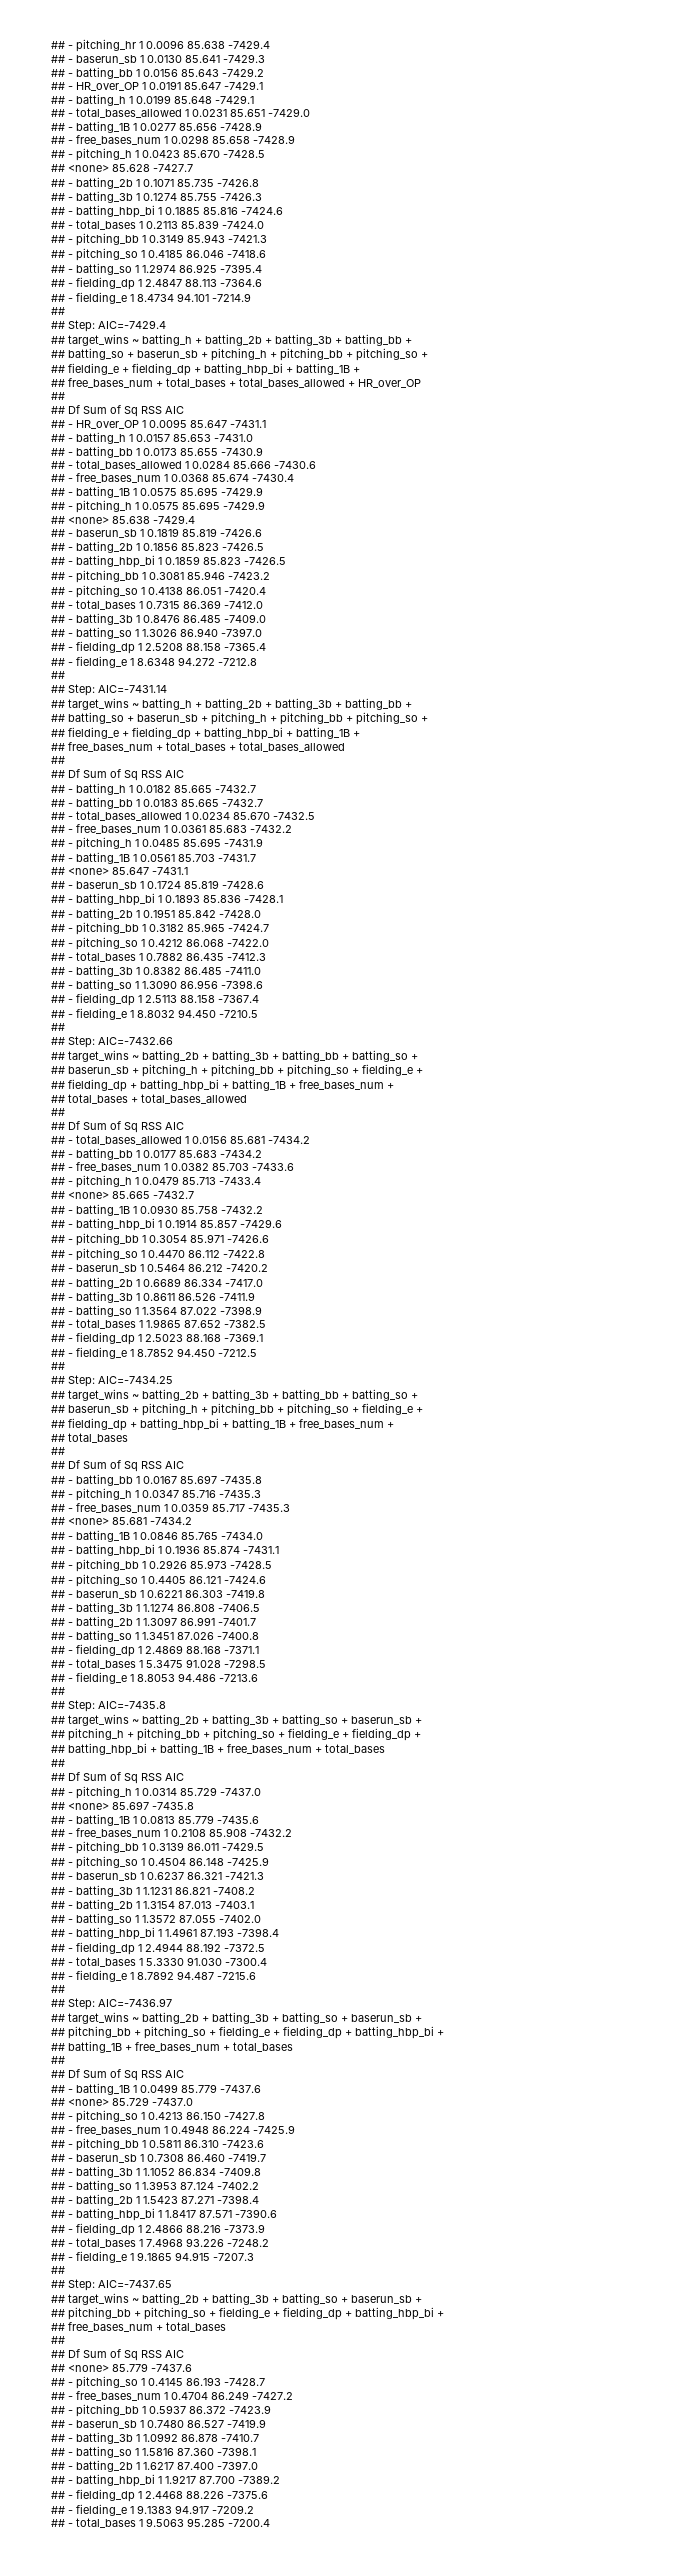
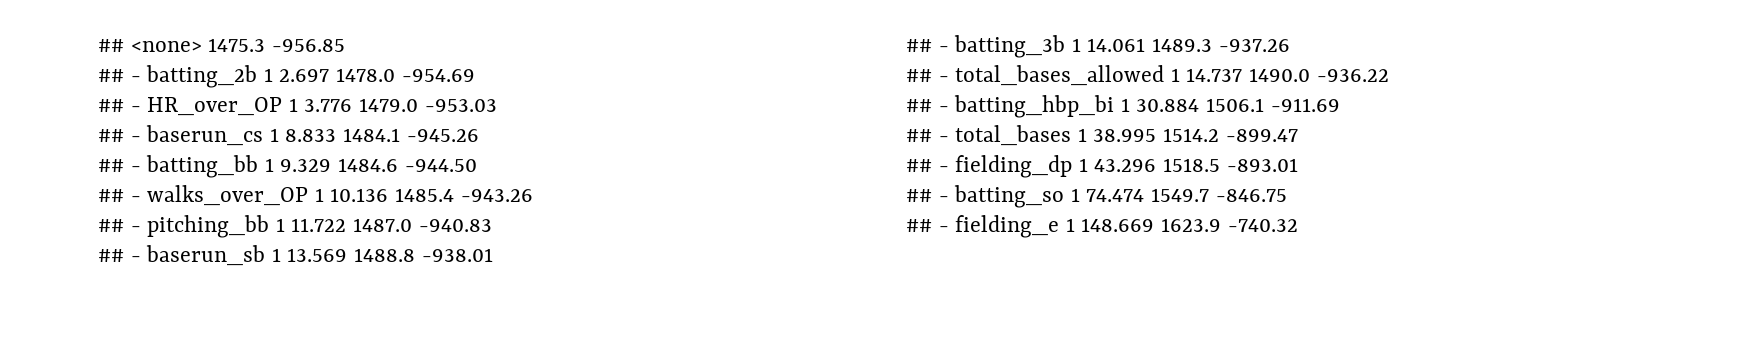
[51,39,270,52] [51,54,265,64] [51,67,264,79] [51,81,263,91] [51,94,254,106] [51,108,310,118] [51,121,262,133] [51,135,295,145] [51,148,265,161] [51,164,193,172] [51,177,259,189] [51,191,262,203] [51,205,283,218] [51,220,264,230] [51,233,267,246] [51,248,266,261] [51,263,262,275] [51,277,262,290] [51,292,251,304] [51,307,65,315] [51,320,166,332] [51,334,412,346] [51,348,428,361] [51,363,360,376] [51,378,421,388] [51,392,65,400] [51,405,184,417] [51,419,266,429] [51,432,253,444] [51,446,263,458] [51,460,316,470] [51,473,294,483] [51,486,263,498] [51,500,265,513] [51,515,195,524] [51,528,262,538] [51,541,264,553] [51,555,286,568] [51,570,270,583] [51,585,266,598] [51,600,263,610] [51,613,266,625] [51,627,262,639] [51,641,266,654] [51,656,257,668] [51,671,65,679] [51,684,167,696] [51,698,412,710] [51,712,428,725] [51,727,360,740] [51,742,345,752] [51,756,65,764] [51,769,184,781] [51,783,256,795] [51,797,263,809] [51,811,315,821] [51,824,292,834] [51,837,263,850] [51,852,256,864] [51,867,188,875] [51,880,264,890] [51,893,283,906] [51,908,261,920] [51,922,269,935] [51,937,269,950] [51,952,266,962] [51,965,261,977] [51,979,263,991] [51,993,259,1006] [51,1008,258,1020] [51,1023,65,1031] [51,1036,173,1048] [51,1050,418,1062] [51,1064,423,1077] [51,1079,394,1092] [51,1094,247,1104] [51,1108,65,1116] [51,1121,184,1133] [51,1135,310,1145] [51,1148,262,1160] [51,1162,294,1172] [51,1175,261,1188] [51,1191,194,1199] [51,1204,263,1216] [51,1218,282,1231] [51,1233,269,1246] [51,1248,265,1261] [51,1264,268,1273] [51,1277,263,1289] [51,1291,255,1303] [51,1305,262,1317] [51,1319,266,1329] [51,1332,263,1345] [51,1347,257,1359] [51,1362,65,1370] [51,1375,173,1387] [51,1389,418,1401] [51,1403,423,1416] [51,1418,394,1431] [51,1433,128,1443] [51,1447,65,1455] [51,1460,184,1472] [51,1474,262,1486] [51,1488,261,1501] [51,1503,290,1513] [51,1517,192,1525] [51,1530,263,1542] [51,1544,279,1557] [51,1559,272,1572] [51,1574,266,1587] [51,1589,265,1599] [51,1602,260,1614] [51,1616,256,1628] [51,1630,259,1642] [51,1644,259,1657] [51,1659,266,1669] [51,1672,258,1684] [51,1687,65,1695] [51,1700,166,1712] [51,1714,422,1726] [51,1728,421,1741] [51,1743,385,1756] [51,1759,65,1767] [51,1772,184,1784] [51,1786,261,1799] [51,1801,194,1810] [51,1814,259,1826] [51,1828,292,1838] [51,1841,264,1854] [51,1856,269,1869] [51,1872,264,1881] [51,1885,255,1897] [51,1899,254,1911] [51,1913,261,1925] [51,1927,279,1940] [51,1942,265,1955] [51,1957,267,1967] [51,1970,256,1982] [51,1985,65,1993] [51,1998,172,2010] [51,2012,422,2024] [51,2026,444,2039] [51,2041,293,2053] [51,2056,65,2064] [51,2069,184,2081] [51,2083,261,2095] [51,2097,193,2106] [51,2110,265,2123] [51,2125,295,2135] [51,2138,264,2151] [51,2153,266,2163] [51,2166,261,2178] [51,2180,259,2192] [51,2194,259,2206] [51,2208,277,2221] [51,2223,265,2236] [51,2238,269,2248] [51,2251,254,2263] [51,2266,65,2274] [51,2279,172,2291] [51,2293,422,2305] [51,2307,444,2320] [51,2322,226,2332] [51,2336,65,2344] [51,2349,184,2361] [51,2363,192,2372] [51,2376,265,2389] [51,2391,293,2401] [51,2404,271,2417] [51,2419,266,2429] [51,2432,259,2444] [51,2446,256,2458] [51,2460,258,2472] [51,2474,280,2487] [51,2489,268,2502] [51,2504,254,2516] [51,2518,270,2528] ## - pitching_hr 1 0.0096 85.638 -7429.4 // ## - baserun_sb 1 0.0130 85.641 -7429.3 // ## - batting_bb 1 0.0156 85.643 -7429.2 // ## - HR_over_OP 1 0.0191 85.647 -7429.1 // ## - batting_h 1 0.0199 85.648 -7429.1 // ## - total_bases_allowed 1 0.0231 85.651 -7429.0 // ## - batting_1B 1 0.0277 85.656 -7428.9 // ## - free_bases_num 1 0.0298 85.658 -7428.9 // ## - pitching_h 1 0.0423 85.670 -7428.5 // ## <none> 85.628 -7427.7 // ## - batting_2b 1 0.1071 85.735 -7426.8 // ## - batting_3b 1 0.1274 85.755 -7426.3 // ## - batting_hbp_bi 1 0.1885 85.816 -7424.6 // ## - total_bases 1 0.2113 85.839 -7424.0 // ## - pitching_bb 1 0.3149 85.943 -7421.3 // ## - pitching_so 1 0.4185 86.046 -7418.6 // ## - batting_so 1 1.2974 86.925 -7395.4 // ## - fielding_dp 1 2.4847 88.113 -7364.6 // ## - fielding_e 1 8.4734 94.101 -7214.9 // ## // ## Step: AIC=-7429.4 // ## target_wins ~ batting_h + batting_2b + batting_3b + batting_bb + // ## batting_so + baserun_sb + pitching_h + pitching_bb + pitching_so + // ## fielding_e + fielding_dp + batting_hbp_bi + batting_1B + // ## free_bases_num + total_bases + total_bases_allowed + HR_over_OP // ## // ## Df Sum of Sq RSS AIC // ## - HR_over_OP 1 0.0095 85.647 -7431.1 // ## - batting_h 1 0.0157 85.653 -7431.0 // ## - batting_bb 1 0.0173 85.655 -7430.9 // ## - total_bases_allowed 1 0.0284 85.666 -7430.6 // ## - free_bases_num 1 0.0368 85.674 -7430.4 // ## - batting_1B 1 0.0575 85.695 -7429.9 // ## - pitching_h 1 0.0575 85.695 -7429.9 // ## <none> 85.638 -7429.4 // ## - baserun_sb 1 0.1819 85.819 -7426.6 // ## - batting_2b 1 0.1856 85.823 -7426.5 // ## - batting_hbp_bi 1 0.1859 85.823 -7426.5 // ## - pitching_bb 1 0.3081 85.946 -7423.2 // ## - pitching_so 1 0.4138 86.051 -7420.4 // ## - total_bases 1 0.7315 86.369 -7412.0 // ## - batting_3b 1 0.8476 86.485 -7409.0 // ## - batting_so 1 1.3026 86.940 -7397.0 // ## - fielding_dp 1 2.5208 88.158 -7365.4 // ## - fielding_e 1 8.6348 94.272 -7212.8 // ## // ## Step: AIC=-7431.14 // ## target_wins ~ batting_h + batting_2b + batting_3b + batting_bb + // ## batting_so + baserun_sb + pitching_h + pitching_bb + pitching_so + // ## fielding_e + fielding_dp + batting_hbp_bi + batting_1B + // ## free_bases_num + total_bases + total_bases_allowed // ## // ## Df Sum of Sq RSS AIC // ## - batting_h 1 0.0182 85.665 -7432.7 // ## - batting_bb 1 0.0183 85.665 -7432.7 // ## - total_bases_allowed 1 0.0234 85.670 -7432.5 // ## - free_bases_num 1 0.0361 85.683 -7432.2 // ## - pitching_h 1 0.0485 85.695 -7431.9 // ## - batting_1B 1 0.0561 85.703 -7431.7 // ## <none> 85.647 -7431.1 // ## - baserun_sb 1 0.1724 85.819 -7428.6 // ## - batting_hbp_bi 1 0.1893 85.836 -7428.1 // ## - batting_2b 1 0.1951 85.842 -7428.0 // ## - pitching_bb 1 0.3182 85.965 -7424.7 // ## - pitching_so 1 0.4212 86.068 -7422.0 // ## - total_bases 1 0.7882 86.435 -7412.3 // ## - batting_3b 1 0.8382 86.485 -7411.0 // ## - batting_so 1 1.3090 86.956 -7398.6 // ## - fielding_dp 1 2.5113 88.158 -7367.4 // ## - fielding_e 1 8.8032 94.450 -7210.5 // ## // ## Step: AIC=-7432.66 // ## target_wins ~ batting_2b + batting_3b + batting_bb + batting_so + // ## baserun_sb + pitching_h + pitching_bb + pitching_so + fielding_e + // ## fielding_dp + batting_hbp_bi + batting_1B + free_bases_num + // ## total_bases + total_bases_allowed // ## // ## Df Sum of Sq RSS AIC // ## - total_bases_allowed 1 0.0156 85.681 -7434.2 // ## - batting_bb 1 0.0177 85.683 -7434.2 // ## - free_bases_num 1 0.0382 85.703 -7433.6 // ## - pitching_h 1 0.0479 85.713 -7433.4 // ## <none> 85.665 -7432.7 // ## - batting_1B 1 0.0930 85.758 -7432.2 // ## - batting_hbp_bi 1 0.1914 85.857 -7429.6 // ## - pitching_bb 1 0.3054 85.971 -7426.6 // ## - pitching_so 1 0.4470 86.112 -7422.8 // ## - baserun_sb 1 0.5464 86.212 -7420.2 // ## - batting_2b 1 0.6689 86.334 -7417.0 // ## - batting_3b 1 0.8611 86.526 -7411.9 // ## - batting_so 1 1.3564 87.022 -7398.9 // ## - total_bases 1 1.9865 87.652 -7382.5 // ## - fielding_dp 1 2.5023 88.168 -7369.1 // ## - fielding_e 1 8.7852 94.450 -7212.5 // ## // ## Step: AIC=-7434.25 // ## target_wins ~ batting_2b + batting_3b + batting_bb + batting_so + // ## baserun_sb + pitching_h + pitching_bb + pitching_so + fielding_e + // ## fielding_dp + batting_hbp_bi + batting_1B + free_bases_num + // ## total_bases // ## // ## Df Sum of Sq RSS AIC // ## - batting_bb 1 0.0167 85.697 -7435.8 // ## - pitching_h 1 0.0347 85.716 -7435.3 // ## - free_bases_num 1 0.0359 85.717 -7435.3 // ## <none> 85.681 -7434.2 // ## - batting_1B 1 0.0846 85.765 -7434.0 // ## - batting_hbp_bi 1 0.1936 85.874 -7431.1 // ## - pitching_bb 1 0.2926 85.973 -7428.5 // ## - pitching_so 1 0.4405 86.121 -7424.6 // ## - baserun_sb 1 0.6221 86.303 -7419.8 // ## - batting_3b 1 1.1274 86.808 -7406.5 // ## - batting_2b 1 1.3097 86.991 -7401.7 // ## - batting_so 1 1.3451 87.026 -7400.8 // ## - fielding_dp 1 2.4869 88.168 -7371.1 // ## - total_bases 1 5.3475 91.028 -7298.5 // ## - fielding_e 1 8.8053 94.486 -7213.6 // ## // ## Step: AIC=-7435.8 // ## target_wins ~ batting_2b + batting_3b + batting_so + baserun_sb + // ## pitching_h + pitching_bb + pitching_so + fielding_e + fielding_dp + // ## batting_hbp_bi + batting_1B + free_bases_num + total_bases // ## // ## Df Sum of Sq RSS AIC // ## - pitching_h 1 0.0314 85.729 -7437.0 // ## <none> 85.697 -7435.8 // ## - batting_1B 1 0.0813 85.779 -7435.6 // ## - free_bases_num 1 0.2108 85.908 -7432.2 // ## - pitching_bb 1 0.3139 86.011 -7429.5 // ## - pitching_so 1 0.4504 86.148 -7425.9 // ## - baserun_sb 1 0.6237 86.321 -7421.3 // ## - batting_3b 1 1.1231 86.821 -7408.2 // ## - batting_2b 1 1.3154 87.013 -7403.1 // ## - batting_so 1 1.3572 87.055 -7402.0 // ## - batting_hbp_bi 1 1.4961 87.193 -7398.4 // ## - fielding_dp 1 2.4944 88.192 -7372.5 // ## - total_bases 1 5.3330 91.030 -7300.4 // ## - fielding_e 1 8.7892 94.487 -7215.6 // ## // ## Step: AIC=-7436.97 // ## target_wins ~ batting_2b + batting_3b + batting_so + baserun_sb + // ## pitching_bb + pitching_so + fielding_e + fielding_dp + batting_hbp_bi + // ## batting_1B + free_bases_num + total_bases // ## // ## Df Sum of Sq RSS AIC // ## - batting_1B 1 0.0499 85.779 -7437.6 // ## <none> 85.729 -7437.0 // ## - pitching_so 1 0.4213 86.150 -7427.8 // ## - free_bases_num 1 0.4948 86.224 -7425.9 // ## - pitching_bb 1 0.5811 86.310 -7423.6 // ## - baserun_sb 1 0.7308 86.460 -7419.7 // ## - batting_3b 1 1.1052 86.834 -7409.8 // ## - batting_so 1 1.3953 87.124 -7402.2 // ## - batting_2b 1 1.5423 87.271 -7398.4 // ## - batting_hbp_bi 1 1.8417 87.571 -7390.6 // ## - fielding_dp 1 2.4866 88.216 -7373.9 // ## - total_bases 1 7.4968 93.226 -7248.2 // ## - fielding_e 1 9.1865 94.915 -7207.3 // ## // ## Step: AIC=-7437.65 // ## target_wins ~ batting_2b + batting_3b + batting_so + baserun_sb + // ## pitching_bb + pitching_so + fielding_e + fielding_dp + batting_hbp_bi + // ## free_bases_num + total_bases // ## // ## Df Sum of Sq RSS AIC // ## <none> 85.779 -7437.6 // ## - pitching_so 1 0.4145 86.193 -7428.7 // ## - free_bases_num 1 0.4704 86.249 -7427.2 // ## - pitching_bb 1 0.5937 86.372 -7423.9 // ## - baserun_sb 1 0.7480 86.527 -7419.9 // ## - batting_3b 1 1.0992 86.878 -7410.7 // ## - batting_so 1 1.5816 87.360 -7398.1 // ## - batting_2b 1 1.6217 87.400 -7397.0 // ## - batting_hbp_bi 1 1.9217 87.700 -7389.2 // ## - fielding_dp 1 2.4468 88.226 -7375.6 // ## - fielding_e 1 9.1383 94.917 -7209.2 // ## - total_bases 1 9.5063 95.285 -7200.4 -> [98,38,345,52] [98,65,475,88] [98,97,497,116] [98,125,479,146] [98,155,477,178] [98,185,533,206] [98,215,492,238] [98,245,493,266] [906,35,1290,58] [906,65,1389,86] [906,95,1340,118] [906,125,1298,146] [906,155,1298,178] [906,185,1287,208] [906,215,1298,238] ## <none> 1475.3 -956.85 // ## - batting_2b 1 2.697 1478.0 -954.69 // ## - HR_over_OP 1 3.776 1479.0 -953.03 // ## - baserun_cs 1 8.833 1484.1 -945.26 // ## - batting_bb 1 9.329 1484.6 -944.50 // ## - walks_over_OP 1 10.136 1485.4 -943.26 // ## - pitching_bb 1 11.722 1487.0 -940.83 // ## - baserun_sb 1 13.569 1488.8 -938.01 // ## - batting_3b 1 14.061 1489.3 -937.26 // ## - total_bases_allowed 1 14.737 1490.0 -936.22 // ## - batting_hbp_bi 1 30.884 1506.1 -911.69 // ## - total_bases 1 38.995 1514.2 -899.47 // ## - fielding_dp 1 43.296 1518.5 -893.01 // ## - batting_so 1 74.474 1549.7 -846.75 // ## - fielding_e 1 148.669 1623.9 -740.32

